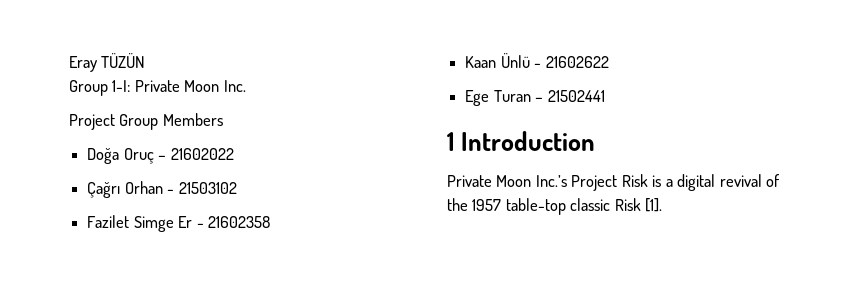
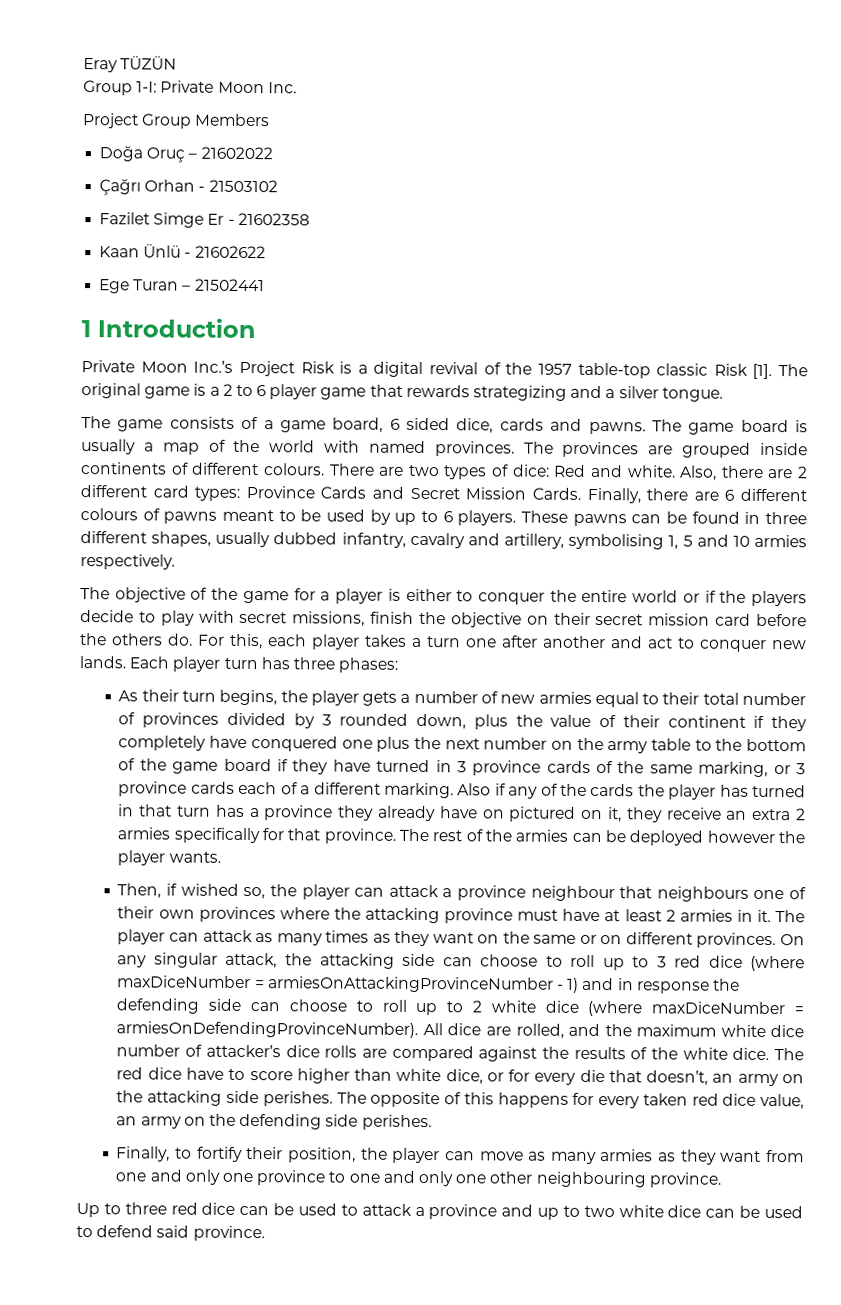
(663, 205) none -> [778,364,808,377] [81,383,723,402] [81,416,808,435] [81,439,808,458] [81,462,808,481] [80,485,808,504] [80,508,807,527] [80,531,807,550] [80,554,175,570] [80,587,807,607] [80,610,807,628] [80,633,807,652] [79,656,399,673] [118,689,806,708] [118,712,808,732] [118,735,806,754] [118,758,806,778] [118,781,806,800] [118,804,807,823] [117,827,805,846] [117,850,221,866] [117,883,807,902] [117,906,806,924] [117,929,805,949] [117,952,805,972] [117,975,740,994] [116,998,804,1017] [116,1021,804,1039] [116,1044,804,1062] [116,1067,804,1087] [116,1090,805,1110] [116,1113,432,1131] [116,1146,804,1165] [115,1169,722,1188] [76,1202,804,1220] [76,1225,265,1242] The original game is a 2 to 6 player game that rewards strategizing and a silver tongue. // The game consists of a game board, 6 sided dice, cards and pawns. The game board is usually a map of the world with named provinces. The provinces are grouped inside continents of different colours. There are two types of dice: Red and white. Also, there are 2 different card types: Province Cards and Secret Mission Cards. Finally, there are 6 different colours of pawns meant to be used by up to 6 players. These pawns can be found in three different shapes, usually dubbed infantry, cavalry and artillery, symbolising 1, 5 and 10 armies respectively. // The objective of the game for a player is either to conquer the entire world or if the players decide to play with secret missions, finish the objective on their secret mission card before the others do. For this, each player takes a turn one after another and act to conquer new lands. Each player turn has three phases: // As their turn begins, the player gets a number of new armies equal to their total number of provinces divided by 3 rounded down, plus the value of their continent if they completely have conquered one plus the next number on the army table to the bottom of the game board if they have turned in 3 province cards of the same marking, or 3 province cards each of a different marking. Also if any of the cards the player has turned in that turn has a province they already have on pictured on it, they receive an extra 2 armies specifically for that province. The rest of the armies can be deployed however the player wants. // Then, if wished so, the player can attack a province neighbour that neighbours one of their own provinces where the attacking province must have at least 2 armies in it. The player can attack as many times as they want on the same or on different provinces. On any singular attack, the attacking side can choose to roll up to 3 red dice (where maxDiceNumber = armiesOnAttackingProvinceNumber - 1) and in response the defending side can choose to roll up to 2 white dice (where maxDiceNumber = armiesOnDefendingProvinceNumber). All dice are rolled, and the maximum white dice number of attacker’s dice rolls are compared against the results of the white dice. The red dice have to score higher than white dice, or for every die that doesn’t, an army on the attacking side perishes. The opposite of this happens for every taken red dice value, an army on the defending side perishes. // Finally, to fortify their position, the player can move as many armies as they want from one and only one province to one and only one other neighbouring province. // Up to three red dice can be used to attack a province and up to two white dice can be used to defend said province.

